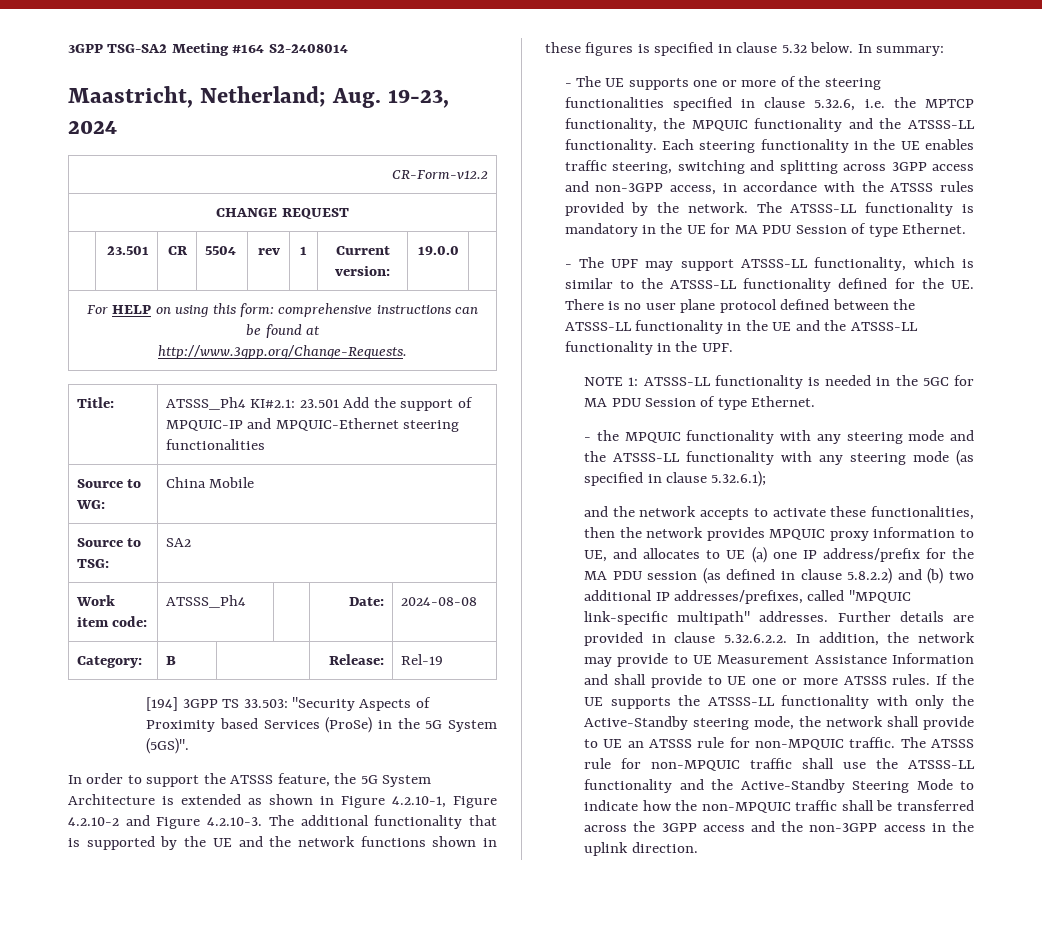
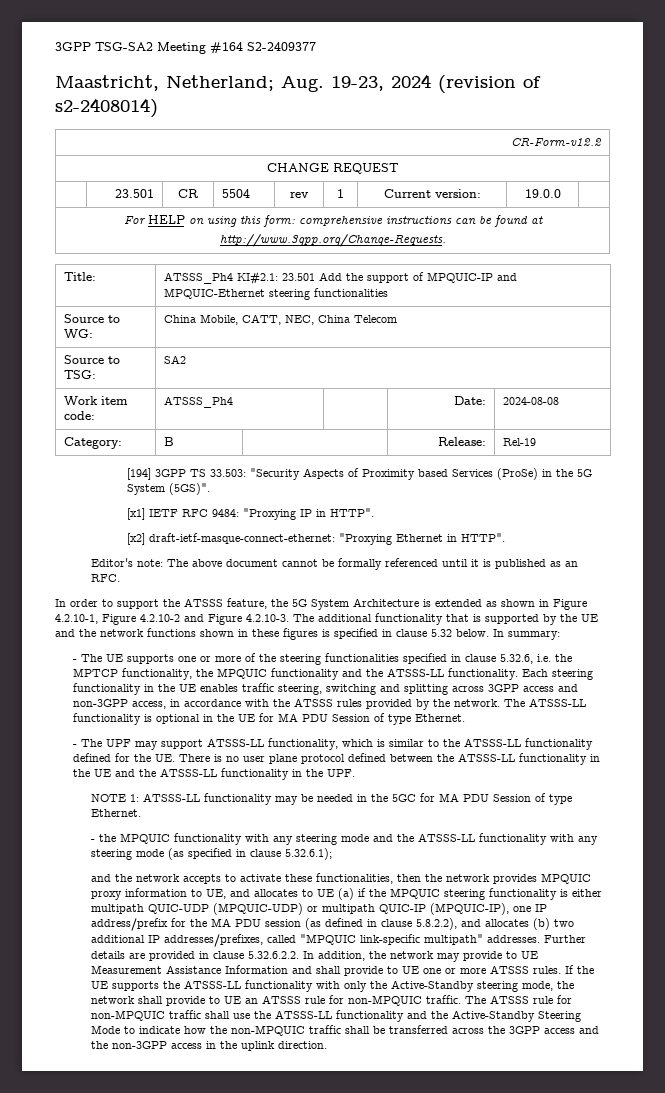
[268,44,348,53] S2-2408014 -> [247,42,316,51] S2-2409377
(117, 127) none -> [438,75,541,93] [55,98,158,118] (revision of s2-2408014)
[209,477,255,488] Mobile -> [200,314,398,325] Mobile, CATT, NEC, China Telecom
(190, 746) none -> [127,508,375,520] [127,533,506,545] [91,558,579,570] [91,574,121,582] // [x1] IETF RFC 9484: "Proxying IP in HTTP". // [x2] draft-ietf-masque-connect-ethernet: "Proxying Ethernet in HTTP". // Editor's note: The above document cannot be formally referenced until it is published as an RFC.
[564,223,638,237] mandatory -> [156,714,201,724] optional
[807,377,820,386] is -> [275,794,314,805] may be
(767, 555) none -> [358,888,603,900] [91,903,510,915] if the MPQUIC steering functionality is either multipath QUIC-UDP (MPQUIC-UDP) or multipath QUIC-IP (MPQUIC-IP),
[847,568,922,584] 5.8.2.2) and -> [416,918,530,930] 5.8.2.2), and allocates

